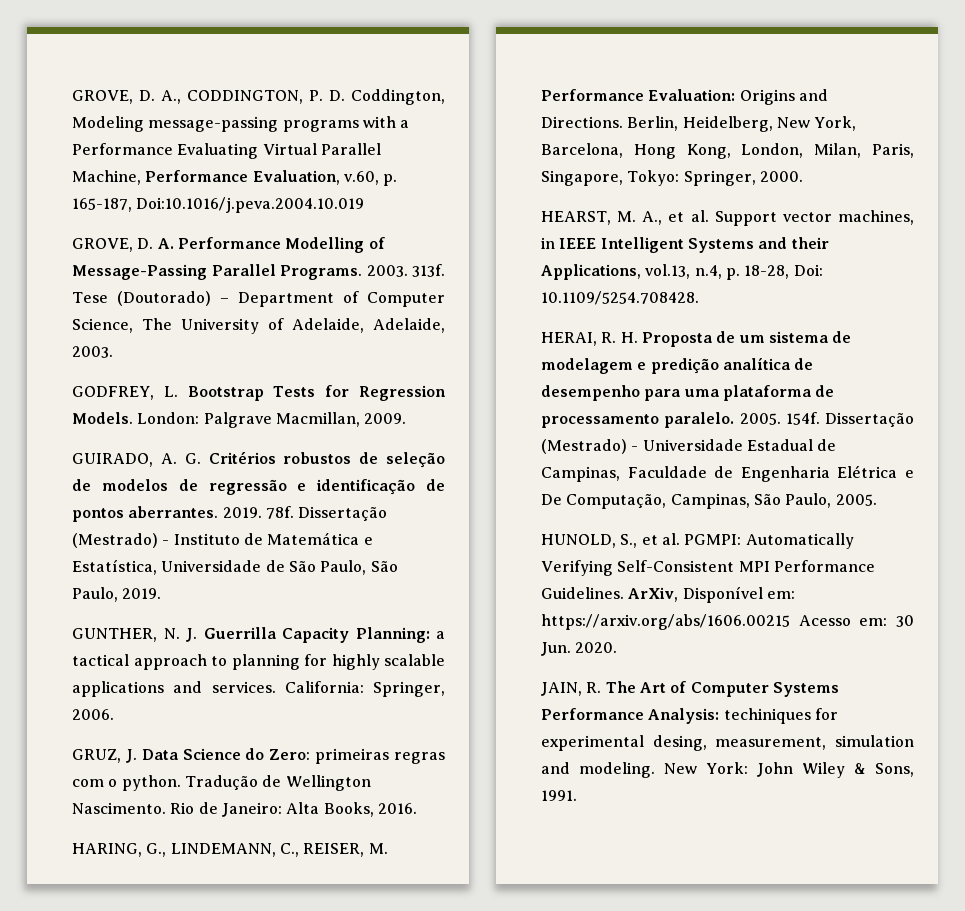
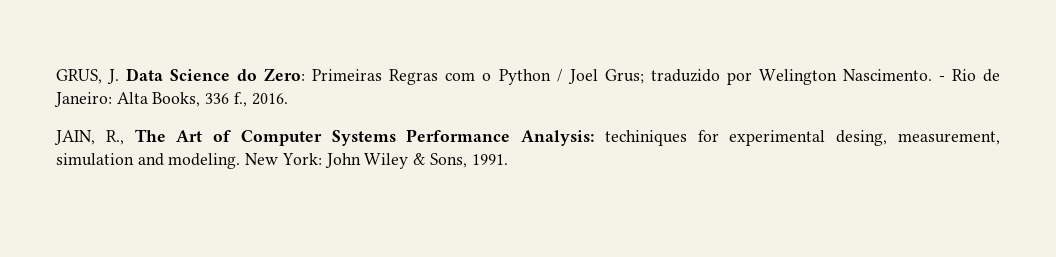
[72,89,446,105] [72,116,410,132] [72,143,381,159] [72,170,398,186] [72,197,365,213] [72,237,385,253] [72,264,445,280] [72,291,446,307] [72,318,445,334] [72,346,113,358] [72,385,446,401] [72,412,407,428] [72,451,445,468] [72,479,446,495] [72,506,388,522] [72,532,373,548] [72,559,398,575] [72,587,162,602] [72,627,445,643] [72,654,445,670] [72,681,445,697] [72,709,114,720] [72,749,121,763] GROVE, D. A., CODDINGTON, P. D. Coddington, Modeling message-passing programs with a Performance Evaluating Virtual Parallel Machine, Performance Evaluation, v.60, p. 165-187, Doi:10.1016/j.peva.2004.10.019 // GROVE, D. A. Performance Modelling of Message-Passing Parallel Programs. 2003. 313f. Tese (Doutorado) – Department of Computer Science, The University of Adelaide, Adelaide, 2003. // GODFREY, L. Bootstrap Tests for Regression Models. London: Palgrave Macmillan, 2009. // GUIRADO, A. G. Critérios robustos de seleção de modelos de regressão e identificação de pontos aberrantes. 2019. 78f. Dissertação (Mestrado) - Instituto de Matemática e Estatística, Universidade de São Paulo, São Paulo, 2019. // GUNTHER, N. J. Guerrilla Capacity Planning: a tactical approach to planning for highly scalable applications and services. California: Springer, 2006. // GRUZ, -> [56,69,102,84] GRUS,
[315,748,445,764] [72,775,371,791] [72,802,166,814] primeiras regras com o python. Tradução de Wellington Nascimento. -> [312,69,945,85] Primeiras Regras com o Python / Joel Grus; traduzido por Welington Nascimento. -
(374, 809) none -> [205,92,247,107] 336 f.,
[72,843,388,857] [541,89,828,105] [541,116,857,132] [541,143,914,159] [541,170,803,186] [541,210,914,226] [541,237,829,253] [541,264,823,280] [541,291,699,305] [541,331,852,347] [541,358,814,374] [541,385,835,401] [541,412,914,428] [541,439,837,454] [541,465,914,482] [541,493,877,509] [541,533,854,549] [541,560,875,576] [541,586,795,603] [541,614,914,630] [541,642,618,656] // HARING, G., LINDEMANN, C., REISER, M. Performance Evaluation: Origins and Directions. Berlin, Heidelberg, New York, Barcelona, Hong Kong, London, Milan, Paris, Singapore, Tokyo: Springer, 2000. // HEARST, M. A., et al. Support vector machines, in IEEE Intelligent Systems and their Applications, vol.13, n.4, p. 18-28, Doi: 10.1109/5254.708428. // HERAI, R. H. Proposta de um sistema de modelagem e predição analítica de desempenho para uma plataforma de processamento paralelo. 2005. 154f. Dissertação (Mestrado) - Universidade Estadual de Campinas, Faculdade de Engenharia Elétrica e De Computação, Campinas, São Paulo, 2005. // HUNOLD, S., et al. PGMPI: Automatically Verifying Self-Consistent MPI Performance Guidelines. ArXiv, Disponível em: https://arxiv.org/abs/1606.00215 Acesso em: 30 Jun. 2020. -> (288, 99) none
[586,682,602,693] R. -> [105,130,124,145] R.,

